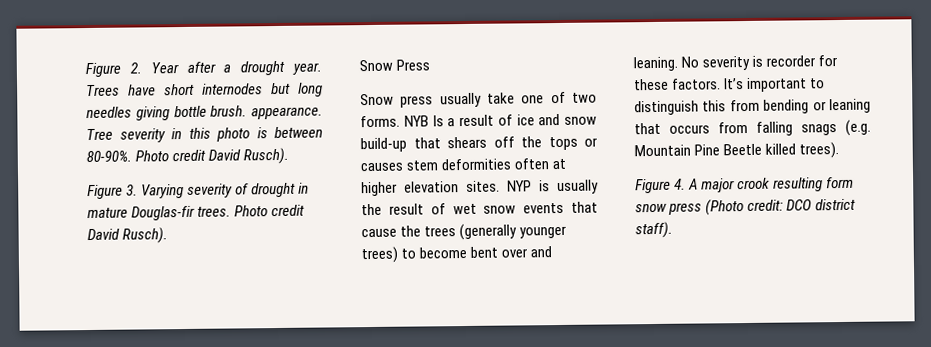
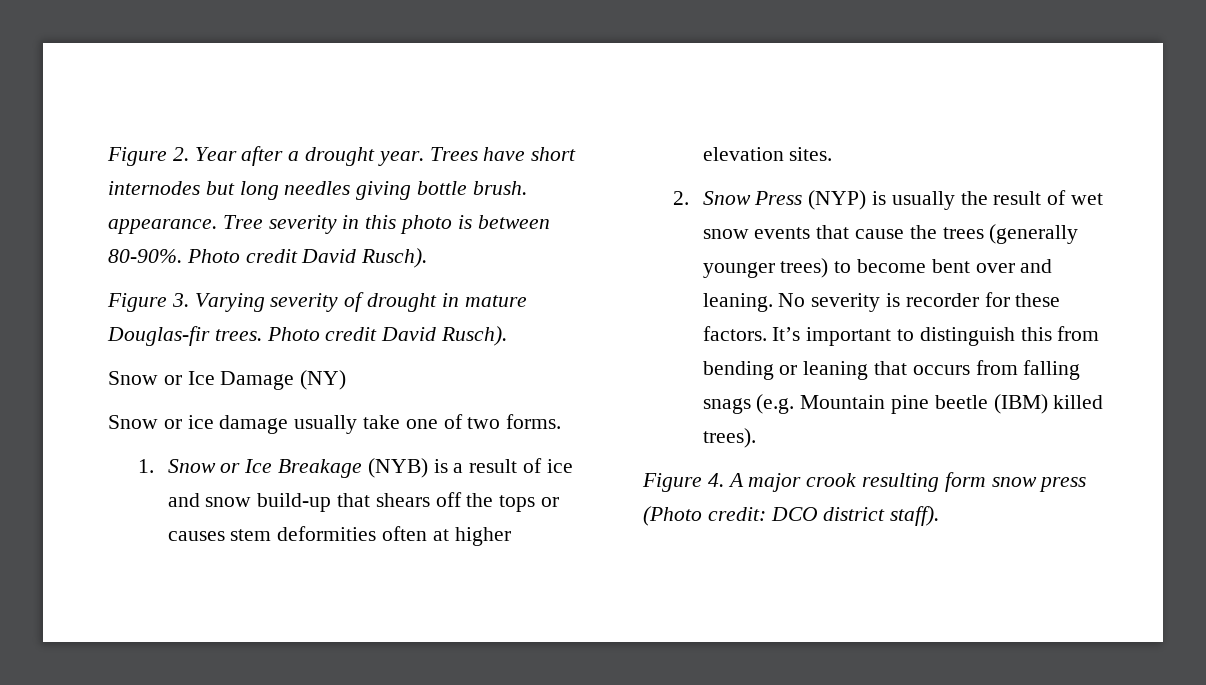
[396,59,431,71] [360,93,434,108] Press // Snow press -> [163,370,347,390] [108,415,289,434] or Ice Damage (NY) // Snow or ice damage
[403,115,444,127] NYB Is -> [137,458,448,478] // 1. Snow or Ice Breakage (NYB) is
[507,180,532,192] NYP -> [672,190,867,210] // 2. Snow Press (NYP)
[694,143,763,156] Pine Beetle -> [890,394,1048,414] pine beetle (IBM)

